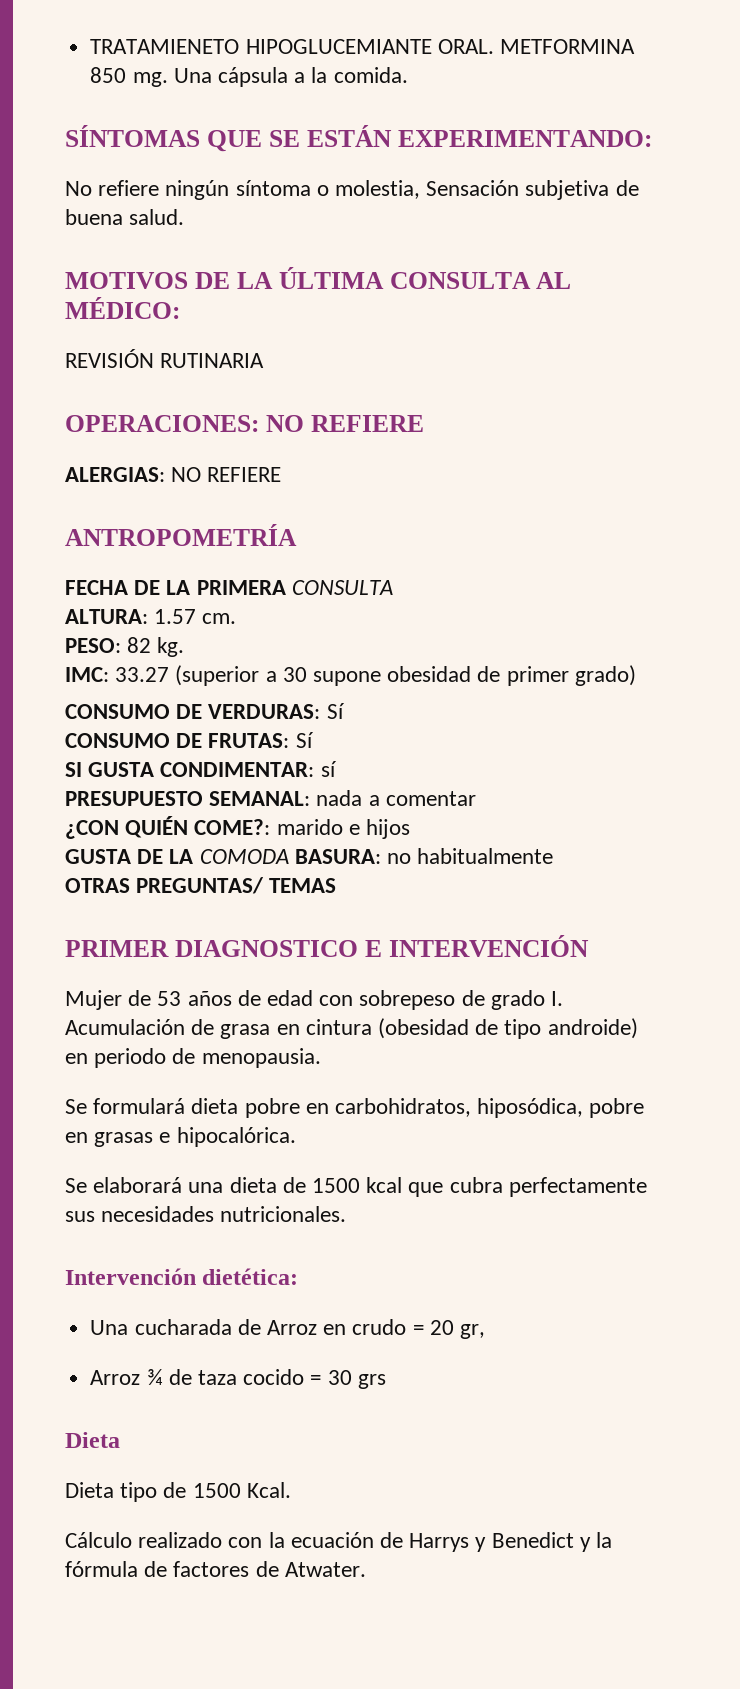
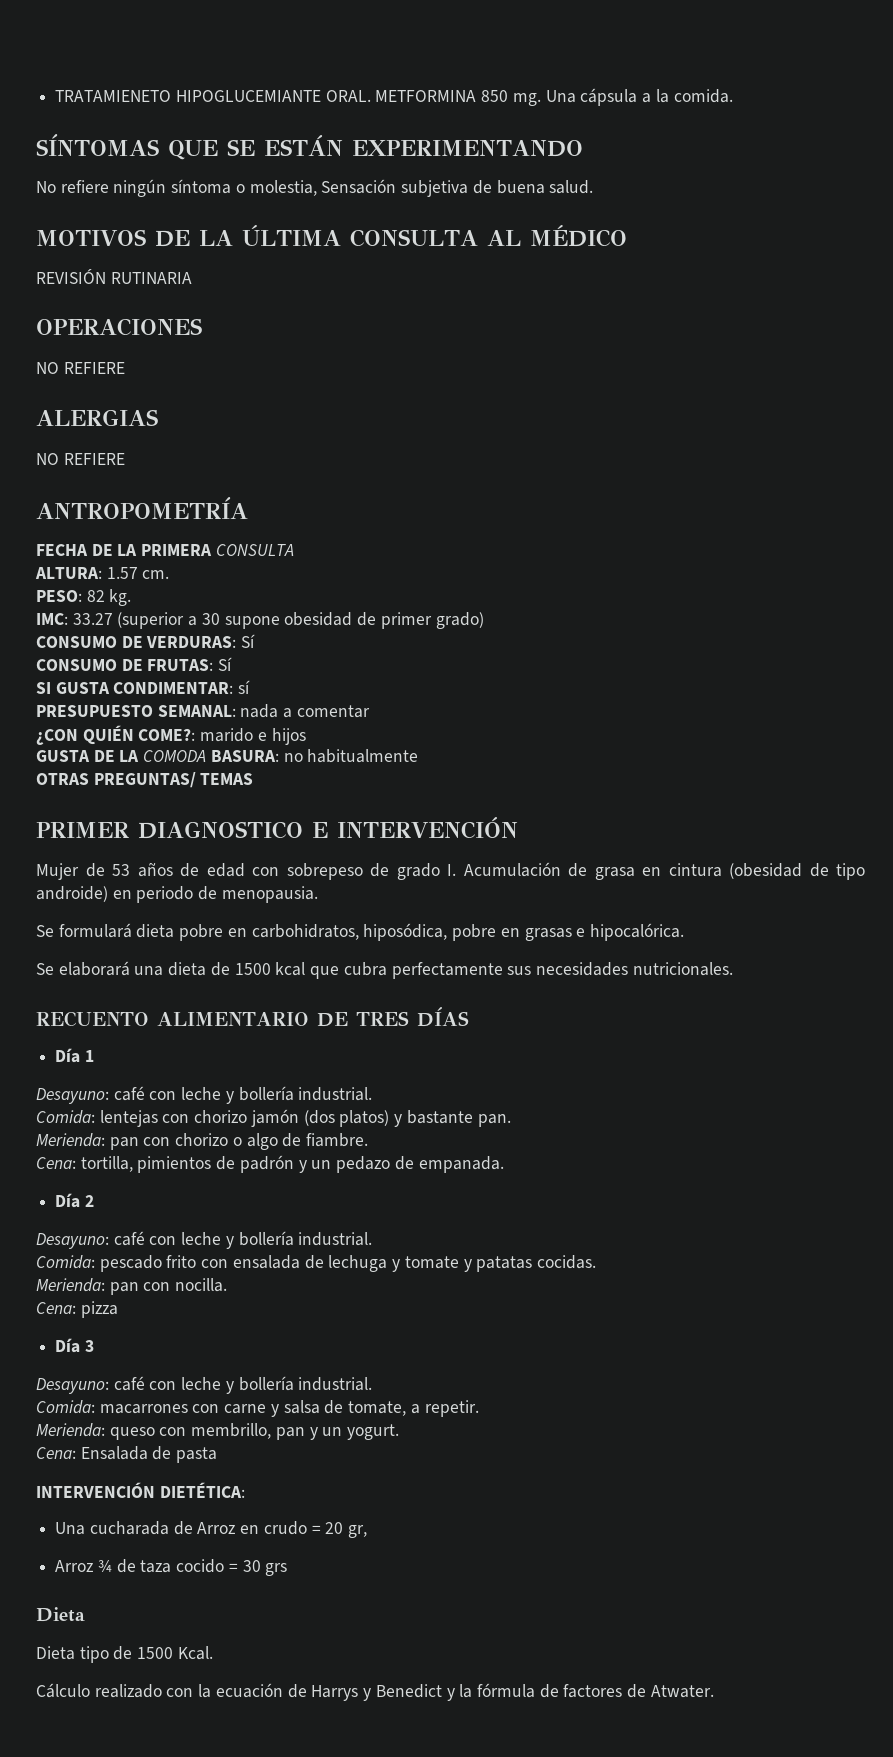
[397,130,652,147] EXPERIMENTANDO: -> [352,140,583,157] EXPERIMENTANDO
[65,297,180,319] MÉDICO: -> [529,225,627,247] MÉDICO
[65,415,424,432] [65,467,165,482] OPERACIONES: NO REFIERE // ALERGIAS: -> [36,318,202,336] [36,362,125,374] [36,409,158,426] OPERACIONES // NO REFIERE // ALERGIAS //
[65,1268,299,1285] Intervención dietética: -> [36,1007,469,1027] [55,1048,94,1063] [36,1086,373,1104] [36,1109,511,1127] [36,1133,369,1150] [36,1155,504,1173] [55,1193,94,1208] [36,1231,373,1249] [36,1255,596,1272] [36,1278,228,1295] [36,1301,118,1318] [55,1338,94,1353] [36,1376,373,1394] [36,1400,479,1417] [36,1423,400,1440] [36,1446,218,1463] [36,1482,245,1498] RECUENTO ALIMENTARIO DE TRES DÍAS // Día 1 // Desayuno: café con leche y bollería industrial. // Comida: lentejas con chorizo jamón (dos platos) y bastante pan. // Merienda: pan con chorizo o algo de fiambre. // Cena: tortilla, pimientos de padrón y un pedazo de empanada. // Día 2 // Desayuno: café con leche y bollería industrial. // Comida: pescado frito con ensalada de lechuga y tomate y patatas cocidas. // Merienda: pan con nocilla. // Cena: pizza // Día 3 // Desayuno: café con leche y bollería industrial. // Comida: macarrones con carne y salsa de tomate, a repetir. // Merienda: queso con membrillo, pan y un yogurt. // Cena: Ensalada de pasta // INTERVENCIÓN DIETÉTICA:

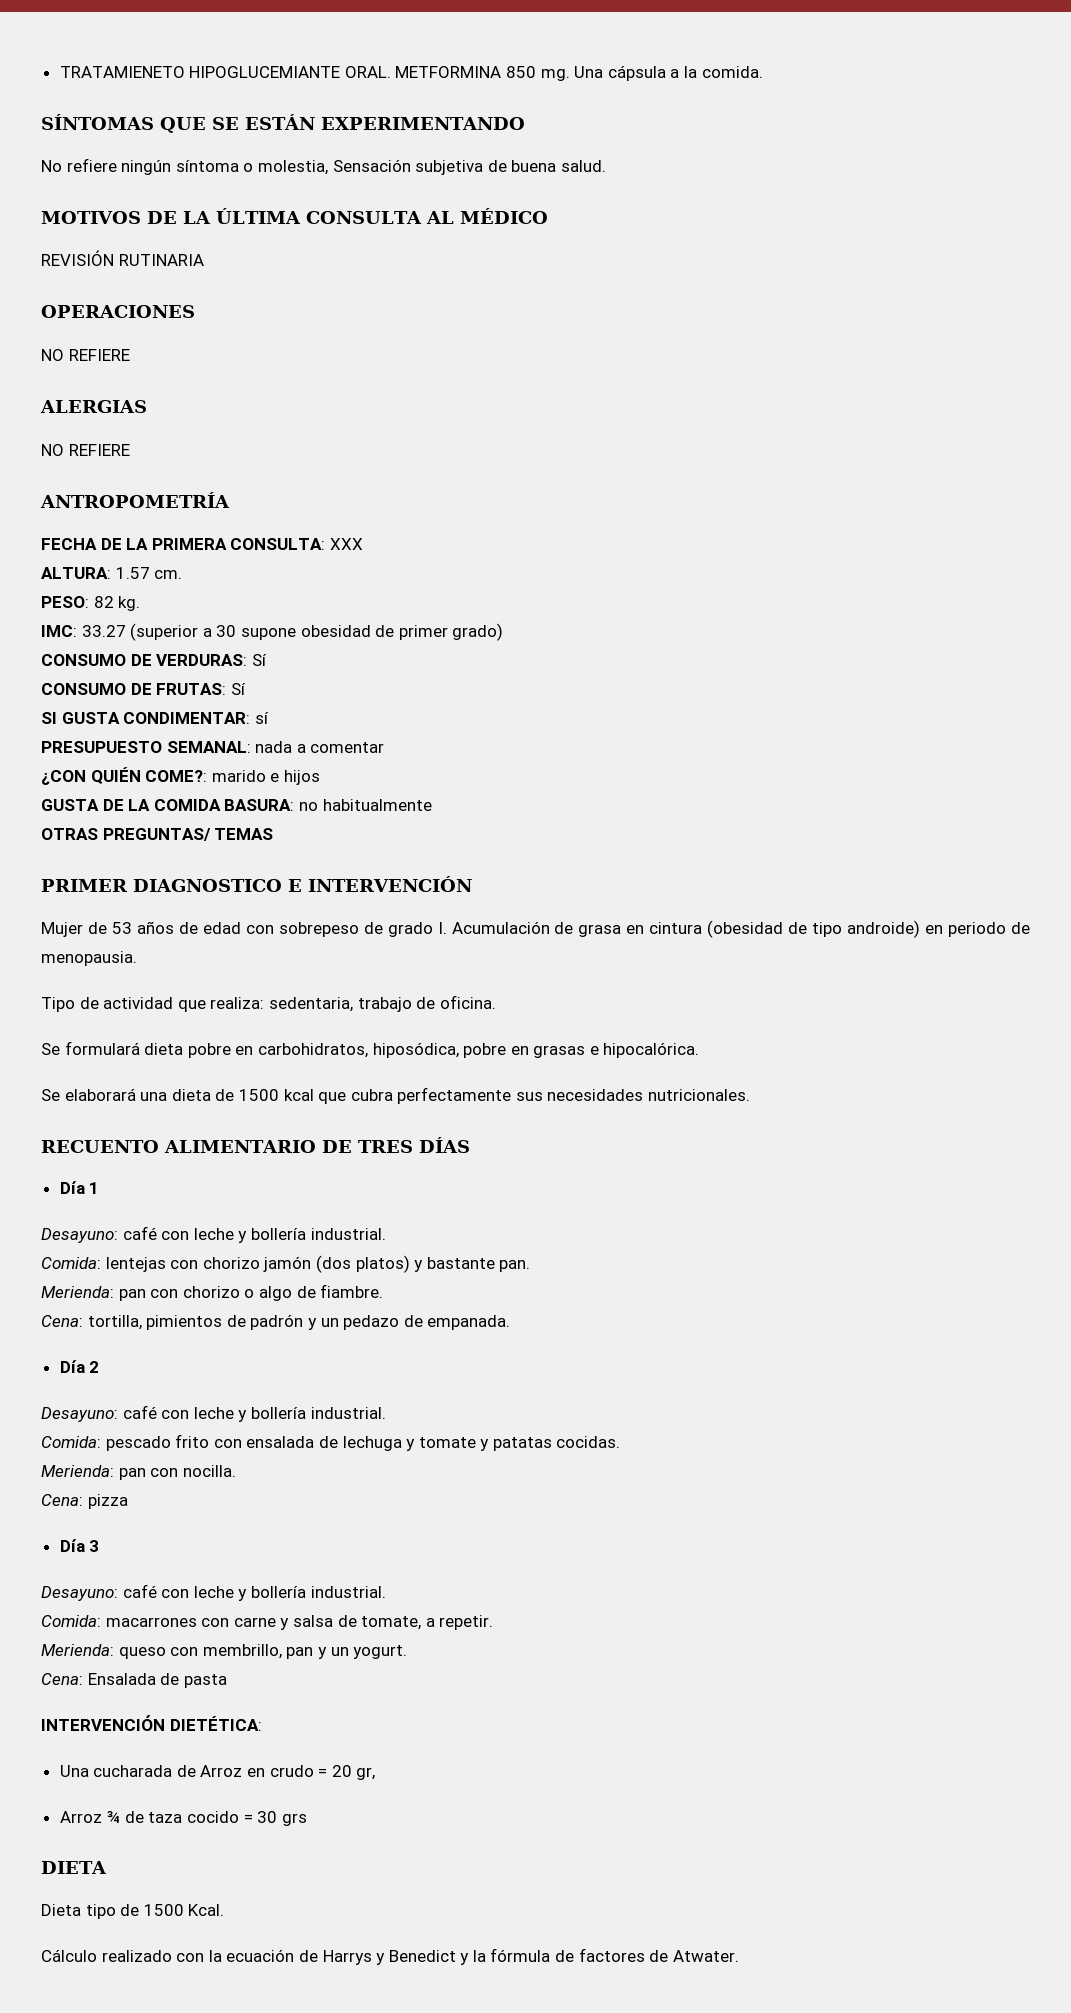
[215,544,294,556] CONSULTA -> [230,538,363,550] CONSULTA: XXX
[143,750,207,762] COMODA -> [153,799,221,811] COMIDA
(318, 894) none -> [41,995,496,1012] // Tipo de actividad que realiza: sedentaria, trabajo de oficina.
[36,1607,85,1622] Dieta -> [41,1861,107,1874] DIETA

